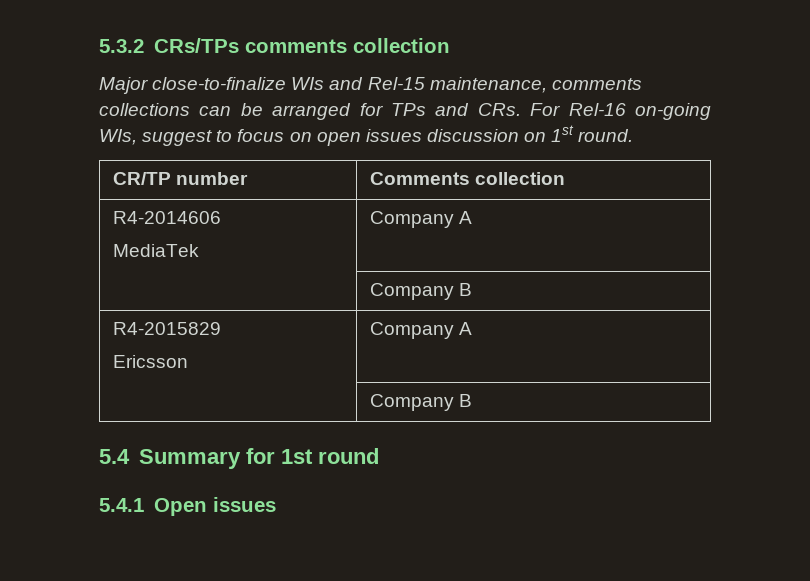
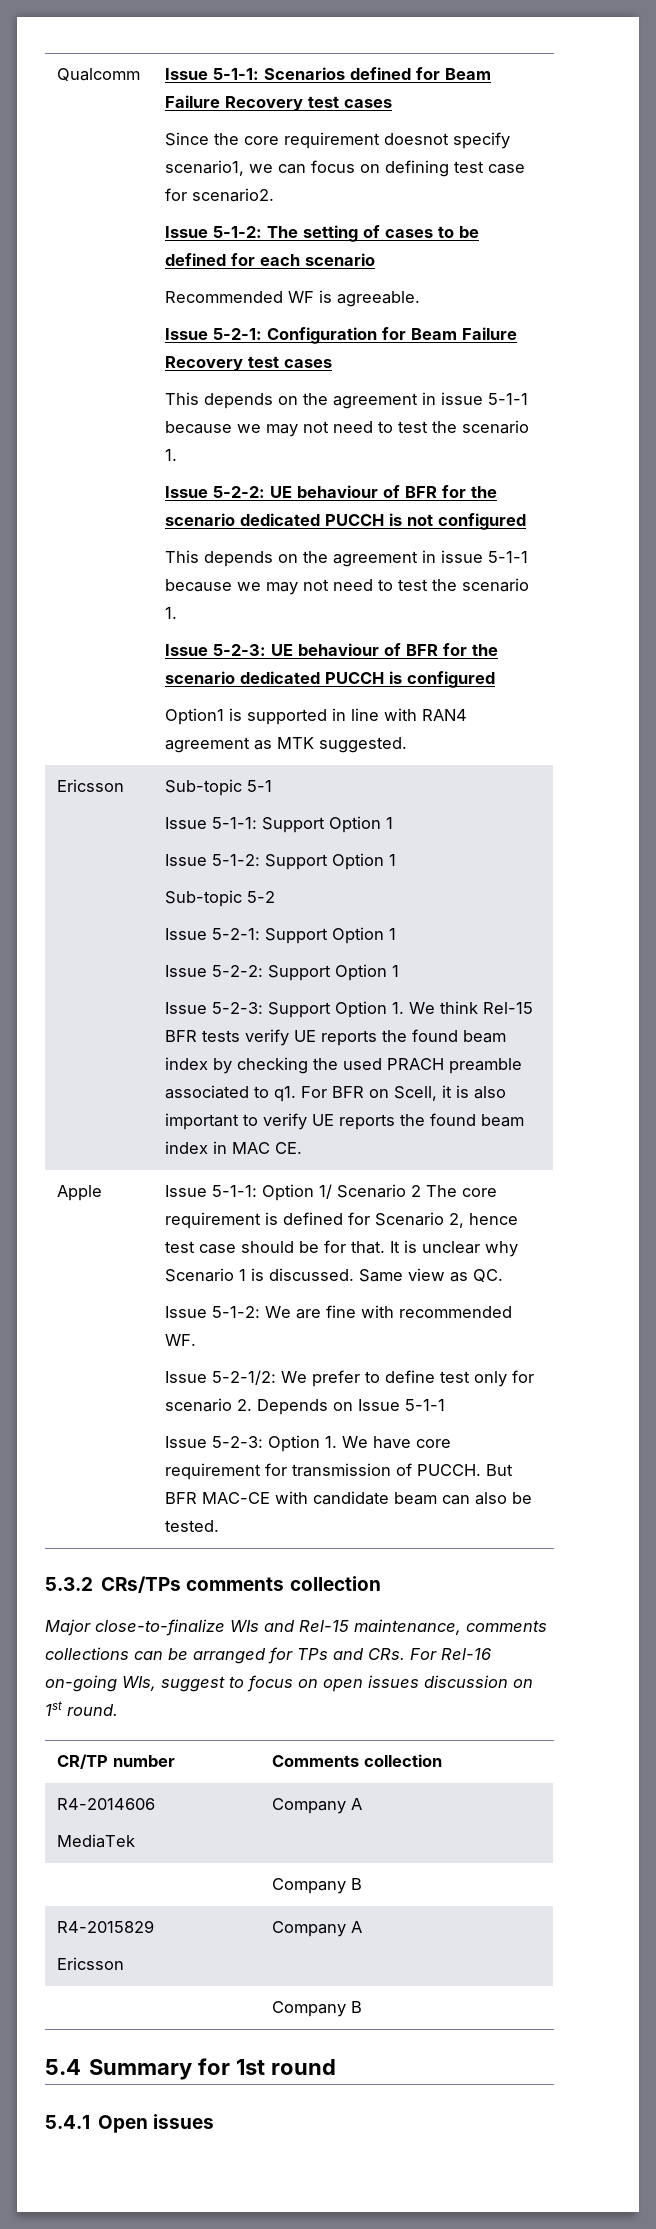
(99, 46) none -> [57,68,141,81] [165,67,492,80] [165,95,393,111] [165,132,511,149] [165,160,526,177] [165,188,275,202] [165,225,480,242] [165,253,376,266] [165,290,421,307] [165,327,518,344] [165,356,333,371] [165,392,529,409] [165,420,530,437] [165,449,178,461] [165,485,498,498] [165,513,527,530] [165,550,529,567] [165,578,530,595] [165,607,178,619] [165,643,499,656] [165,671,496,688] [165,708,468,725] [165,737,408,753] [57,779,125,792] [165,779,273,796] [165,816,394,833] [165,853,397,870] [165,890,276,907] [165,927,397,944] [165,964,400,981] [165,1001,534,1018] [165,1029,507,1046] [165,1057,523,1074] [165,1085,507,1102] [165,1113,525,1130] [165,1141,303,1154] [57,1185,103,1201] [165,1184,498,1201] [165,1212,519,1229] [165,1240,519,1257] [165,1268,504,1282] [165,1305,513,1319] [165,1334,197,1346] [165,1370,535,1387] [165,1398,446,1415] [165,1435,452,1452] [165,1463,514,1480] [165,1491,533,1505] [165,1520,220,1532] Qualcomm | Issue 5-1-1: Scenarios defined for Beam Failure Recovery test cases // Since the core requirement doesnot specify scenario1, we can focus on defining test case for scenario2. // Issue 5-1-2: The setting of cases to be defined for each scenario // Recommended WF is agreeable. // Issue 5-2-1: Configuration for Beam Failure Recovery test cases // This depends on the agreement in issue 5-1-1 because we may not need to test the scenario 1. // Issue 5-2-2: UE behaviour of BFR for the scenario dedicated PUCCH is not configured // This depends on the agreement in issue 5-1-1 because we may not need to test the scenario 1. // Issue 5-2-3: UE behaviour of BFR for the scenario dedicated PUCCH is configured // Option1 is supported in line with RAN4 agreement as MTK suggested. // Ericsson | Sub-topic 5-1 // Issue 5-1-1: Support Option 1 // Issue 5-1-2: Support Option 1 // Sub-topic 5-2 // Issue 5-2-1: Support Option 1 // Issue 5-2-2: Support Option 1 // Issue 5-2-3: Support Option 1. We think Rel-15 BFR tests verify UE reports the found beam index by checking the used PRACH preamble associated to q1. For BFR on Scell, it is also important to verify UE reports the found beam index in MAC CE. // Apple | Issue 5-1-1: Option 1/ Scenario 2 The core requirement is defined for Scenario 2, hence test case should be for that. It is unclear why Scenario 1 is discussed. Same view as QC. // Issue 5-1-2: We are fine with recommended WF. // Issue 5-2-1/2: We prefer to define test only for scenario 2. Depends on Issue 5-1-1 // Issue 5-2-3: Option 1. We have core requirement for transmission of PUCCH. But BFR MAC-CE with candidate beam can also be tested. //

